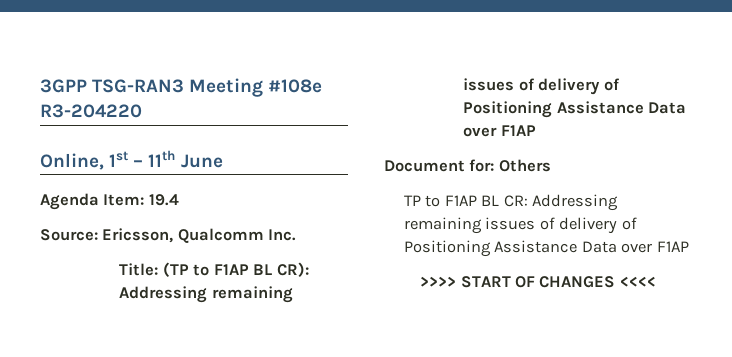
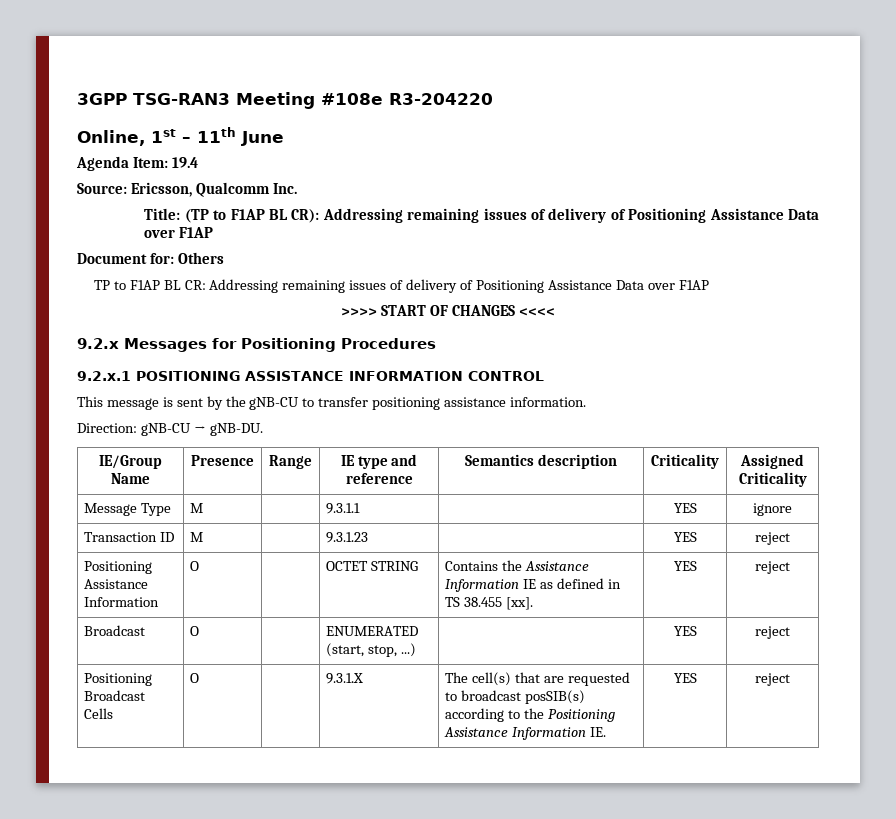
(656, 281) none -> [77,338,436,352] [77,371,544,381] [77,396,587,410] [77,423,263,436] [99,455,162,469] [111,473,150,484] [191,455,254,466] [269,455,312,469] [340,454,418,469] [345,473,413,484] [465,454,617,469] [650,454,719,469] [739,454,804,469] [738,472,807,487] [84,503,171,516] [190,503,204,513] [326,503,361,514] [673,503,697,513] [752,503,792,516] [84,532,174,542] [190,532,204,542] [326,532,369,543] [673,532,697,542] [754,532,790,545] [84,561,153,574] [84,579,149,589] [84,597,160,607] [190,561,200,571] [326,561,418,571] [445,560,589,571] [445,578,621,592] [445,597,533,610] [673,561,697,571] [754,561,790,574] [84,625,146,636] [190,626,200,636] [326,626,419,636] [326,643,416,657] [673,626,697,636] [754,626,790,639] [84,673,153,686] [84,690,146,701] [84,708,114,719] [190,673,200,683] [326,673,364,684] [445,672,630,686] [445,690,585,704] [445,708,615,722] [444,727,606,740] [673,673,697,683] [754,673,790,686] // 9.2.x Messages for Positioning Procedures // 9.2.x.1 POSITIONING ASSISTANCE INFORMATION CONTROL // This message is sent by the gNB-CU to transfer positioning assistance information. // Direction: gNB-CU → gNB-DU. // IE/Group Name | Presence | Range | IE type and reference | Semantics description | Criticality | Assigned Criticality // Message Type | M | | 9.3.1.1 | | YES | ignore // Transaction ID | M | | 9.3.1.23 | | YES | reject // Positioning Assistance Information | O | | OCTET STRING | Contains the Assistance Information IE as defined in TS 38.455 [xx]. | YES | reject // Broadcast | O | | ENUMERATED (start, stop, ...) | | YES | reject // Positioning Broadcast Cells | O | | 9.3.1.X | The cell(s) that are requested to broadcast posSIB(s) according to the Positioning Assistance Information IE. | YES | reject

